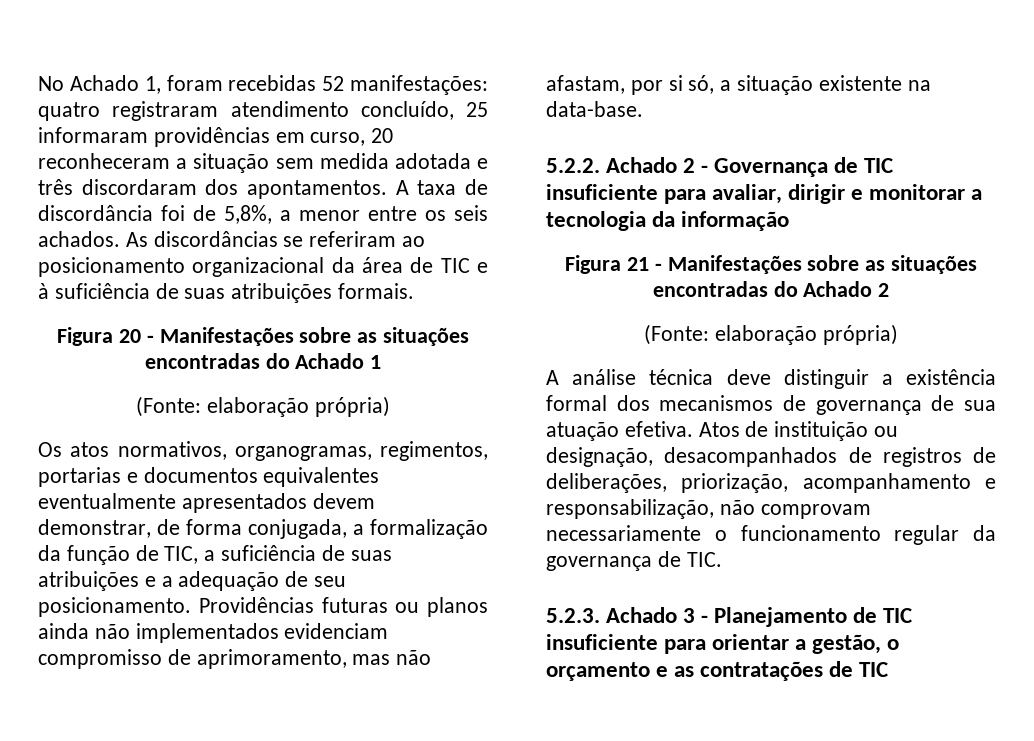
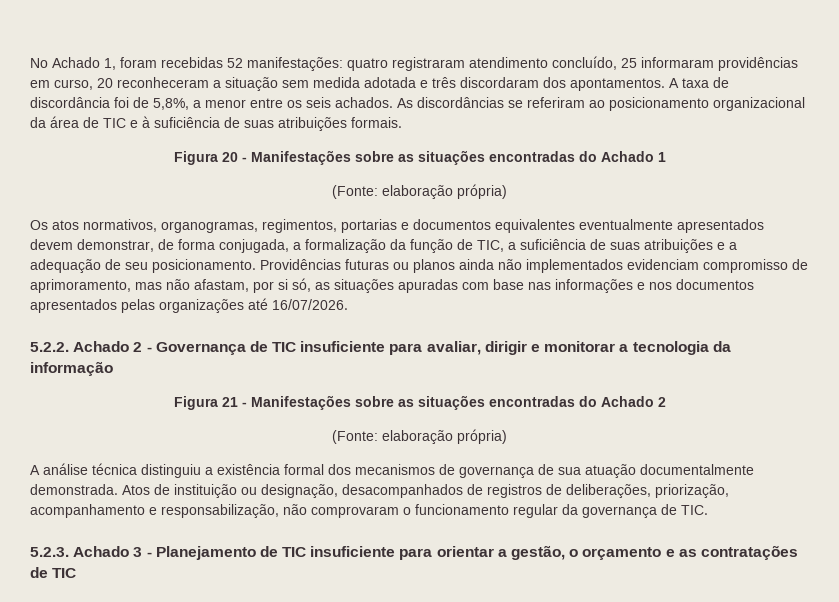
[720,75,931,95] [546,101,643,117] a situação existente na data-base. -> [315,279,754,293] [30,298,348,313] as situações apuradas com base nas informações e nos documentos apresentados pelas organizações até 16/07/2026.
[726,369,869,389] deve distinguir -> [141,464,201,478] distinguiu
[624,421,693,437] efetiva. -> [640,464,754,475] [30,484,118,495] documentalmente demonstrada.
[760,504,871,519] [546,525,701,541] comprovam necessariamente -> [311,506,399,518] comprovaram

